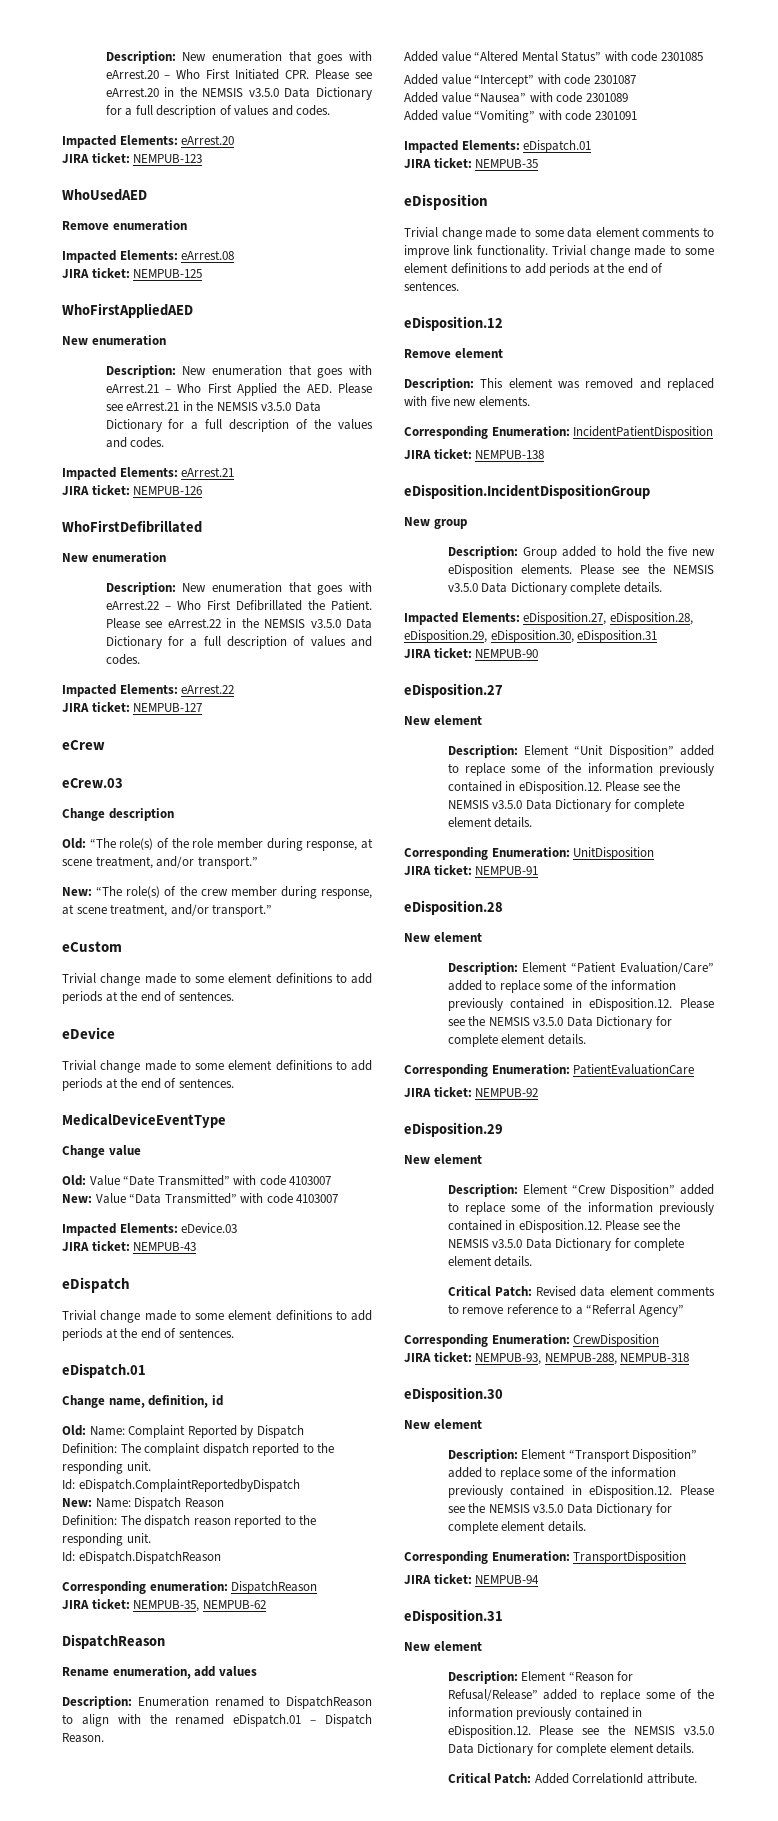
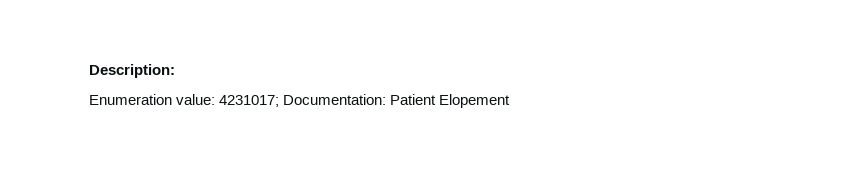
[105,51,372,64] [105,69,373,80] [105,87,372,100] [105,105,331,118] [62,135,235,148] [62,153,203,163] [62,189,147,201] [62,220,187,231] [62,250,235,263] [62,268,203,278] [62,303,193,318] [62,335,166,346] [105,365,372,378] [105,383,373,396] [105,401,321,412] [105,419,374,432] [105,437,165,448] [62,467,235,480] [62,485,203,495] [62,520,202,533] [62,552,166,563] [105,582,372,595] [105,600,372,611] [105,618,372,629] [105,636,373,649] [105,654,140,665] [62,684,235,697] [62,702,203,712] [62,740,105,750] [62,778,123,788] [62,808,174,821] [62,838,373,851] [62,856,258,869] [62,886,372,899] [62,904,273,917] [62,941,122,952] [62,973,372,986] [62,991,234,1004] [62,1027,115,1039] [62,1060,372,1073] [62,1078,234,1091] [62,1113,226,1128] [62,1145,141,1158] [62,1175,332,1186] [62,1193,339,1204] [62,1223,238,1236] [62,1241,197,1251] [62,1277,130,1293] [62,1310,372,1323] [62,1328,234,1341] [62,1363,146,1378] [62,1395,223,1408] [62,1425,304,1438] [62,1443,335,1456] [62,1461,151,1474] [62,1479,300,1492] [62,1497,224,1510] [62,1515,317,1528] [62,1533,151,1546] [62,1551,221,1564] [62,1581,318,1594] [62,1599,266,1612] [62,1634,165,1649] [62,1666,257,1679] [62,1696,372,1709] [62,1714,372,1727] [62,1733,104,1743] [404,51,703,62] [404,74,636,87] [404,92,628,103] [404,110,637,123] [404,140,592,153] [404,158,539,168] [404,194,488,210] [404,227,714,240] [404,245,714,258] [404,263,664,276] [404,281,459,291] [404,316,503,331] [404,348,503,358] [404,378,714,391] [404,396,530,406] [404,426,714,439] [404,449,545,459] [404,484,650,499] [404,517,467,529] [447,546,715,559] [447,564,714,577] [447,582,662,595] [404,612,693,625] [404,630,658,643] [404,648,539,658] [404,683,503,698] [404,715,482,725] [447,745,714,758] [447,763,714,776] [447,781,681,794] [447,799,685,812] [447,817,533,828] [404,847,655,860] [404,865,539,875] [404,900,503,915] [404,932,482,942] [447,962,714,975] [447,980,676,993] [447,998,714,1011] [447,1016,672,1029] [447,1034,586,1047] [404,1064,695,1077] [404,1087,539,1097] [404,1122,503,1137] [404,1154,482,1164] [447,1184,714,1197] [447,1202,714,1215] [447,1220,681,1233] [447,1238,685,1251] [447,1256,533,1267] [447,1286,715,1297] [447,1304,684,1317] [404,1334,660,1347] [404,1352,690,1365] [404,1387,503,1402] [404,1419,482,1429] [447,1449,698,1462] [447,1467,676,1480] [447,1485,714,1498] [447,1503,672,1516] [447,1521,586,1534] [404,1551,687,1564] [404,1574,540,1584] [404,1609,503,1624] [404,1641,482,1651] [447,1671,634,1684] [447,1689,714,1702] [447,1707,643,1720] [447,1725,714,1738] [447,1743,695,1756] [447,1773,697,1784] Description: New enumeration that goes with eArrest.20 – Who First Initiated CPR. Please see eArrest.20 in the NEMSIS v3.5.0 Data Dictionary for a full description of values and codes. // Impacted Elements: eArrest.20 // JIRA ticket: NEMPUB-123 // WhoUsedAED // Remove enumeration // Impacted Elements: eArrest.08 // JIRA ticket: NEMPUB-125 // WhoFirstAppliedAED // New enumeration // Description: New enumeration that goes with eArrest.21 – Who First Applied the AED. Please see eArrest.21 in the NEMSIS v3.5.0 Data Dictionary for a full description of the values and codes. // Impacted Elements: eArrest.21 // JIRA ticket: NEMPUB-126 // WhoFirstDefibrillated // New enumeration // Description: New enumeration that goes with eArrest.22 – Who First Defibrillated the Patient. Please see eArrest.22 in the NEMSIS v3.5.0 Data Dictionary for a full description of values and codes. // Impacted Elements: eArrest.22 // JIRA ticket: NEMPUB-127 // eCrew // eCrew.03 // Change description // Old: “The role(s) of the role member during response, at scene treatment, and/or transport.” // New: “The role(s) of the crew member during response, at scene treatment, and/or transport.” // eCustom // Trivial change made to some element definitions to add periods at the end of sentences. // eDevice // Trivial change made to some element definitions to add periods at the end of sentences. // MedicalDeviceEventType // Change value // Old: Value “Date Transmitted” with code 4103007 // New: Value “Data Transmitted” with code 4103007 // Impacted Elements: eDevice.03 // JIRA ticket: NEMPUB-43 // eDispatch // Trivial change made to some element definitions to add periods at the end of sentences. // eDispatch.01 // Change name, definition, id // Old: Name: Complaint Reported by Dispatch // Definition: The complaint dispatch reported to the responding unit. // Id: eDispatch.ComplaintReportedbyDispatch // New: Name: Dispatch Reason // Definition: The dispatch reason reported to the responding unit. // Id: eDispatch.DispatchReason // Corresponding enumeration: DispatchReason // JIRA ticket: NEMPUB-35, NEMPUB-62 // DispatchReason // Rename enumeration, add values // Description: Enumeration renamed to DispatchReason to align with the renamed eDispatch.01 – Dispatch Reason. // Added value “Altered Mental Status” with code 2301085 // Added value “Intercept” with code 2301087 // Added value “Nausea” with code 2301089 // Added value “Vomiting” with code 2301091 // Impacted Elements: eDispatch.01 // JIRA ticket: NEMPUB-35 // eDisposition // Trivial change made to some data element comments to improve link functionality. Trivial change made to some element definitions to add periods at the end of sentences. // eDisposition.12 // Remove element // Description: This element was removed and replaced with five new elements. // Corresponding Enumeration: IncidentPatientDisposition // JIRA ticket: NEMPUB-138 // eDisposition.IncidentDispositionGroup // New group // Description: Group added to hold the five new eDisposition elements. Please see the NEMSIS v3.5.0 Data Dictionary complete details. // Impacted Elements: eDisposition.27, eDisposition.28, eDisposition.29, eDisposition.30, eDisposition.31 // JIRA ticket: NEMPUB-90 // eDisposition.27 // New element // Description: Element “Unit Disposition” added to replace some of the information previously contained in eDisposition.12. Please see the NEMSIS v3.5.0 Data Dictionary for complete element details. // Corresponding Enumeration: UnitDisposition // JIRA ticket: NEMPUB-91 // eDisposition.28 // New element // Description: Element “Patient Evaluation/Care” added to replace some of the information previously contained in eDisposition.12. Please see the NEMSIS v3.5.0 Data Dictionary for complete element details. // Corresponding Enumeration: PatientEvaluationCare // JIRA ticket: NEMPUB-92 // eDisposition.29 // New element // Description: Element “Crew Disposition” added to replace some of the information previously contained in eDisposition.12. Please see the NEMSIS v3.5.0 Data Dictionary for complete element details. // Critical Patch: Revised data element comments to remove reference to a “Referral Agency” // Corresponding Enumeration: CrewDisposition // JIRA ticket: NEMPUB-93, NEMPUB-288, NEMPUB-318 // eDisposition.30 // New element // Description: Element “Transport Disposition” added to replace some of the information previously contained in eDisposition.12. Please see the NEMSIS v3.5.0 Data Dictionary for complete element details. // Corresponding Enumeration: TransportDisposition // JIRA ticket: NEMPUB-94 // eDisposition.31 // New element // Description: Element “Reason for Refusal/Release” added to replace some of the information previously contained in eDisposition.12. Please see the NEMSIS v3.5.0 Data Dictionary for complete element details. // Critical Patch: Added CorrelationId attribute. -> [88,64,175,78] [88,94,510,108] Description: // Enumeration value: 4231017; Documentation: Patient Elopement

